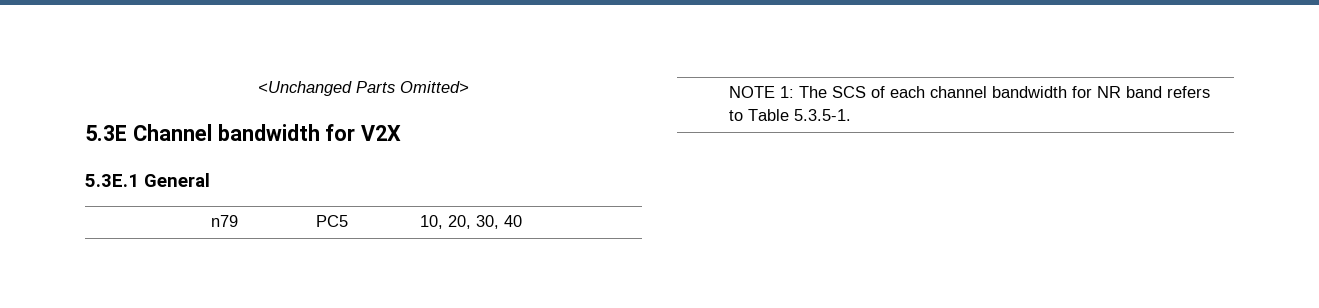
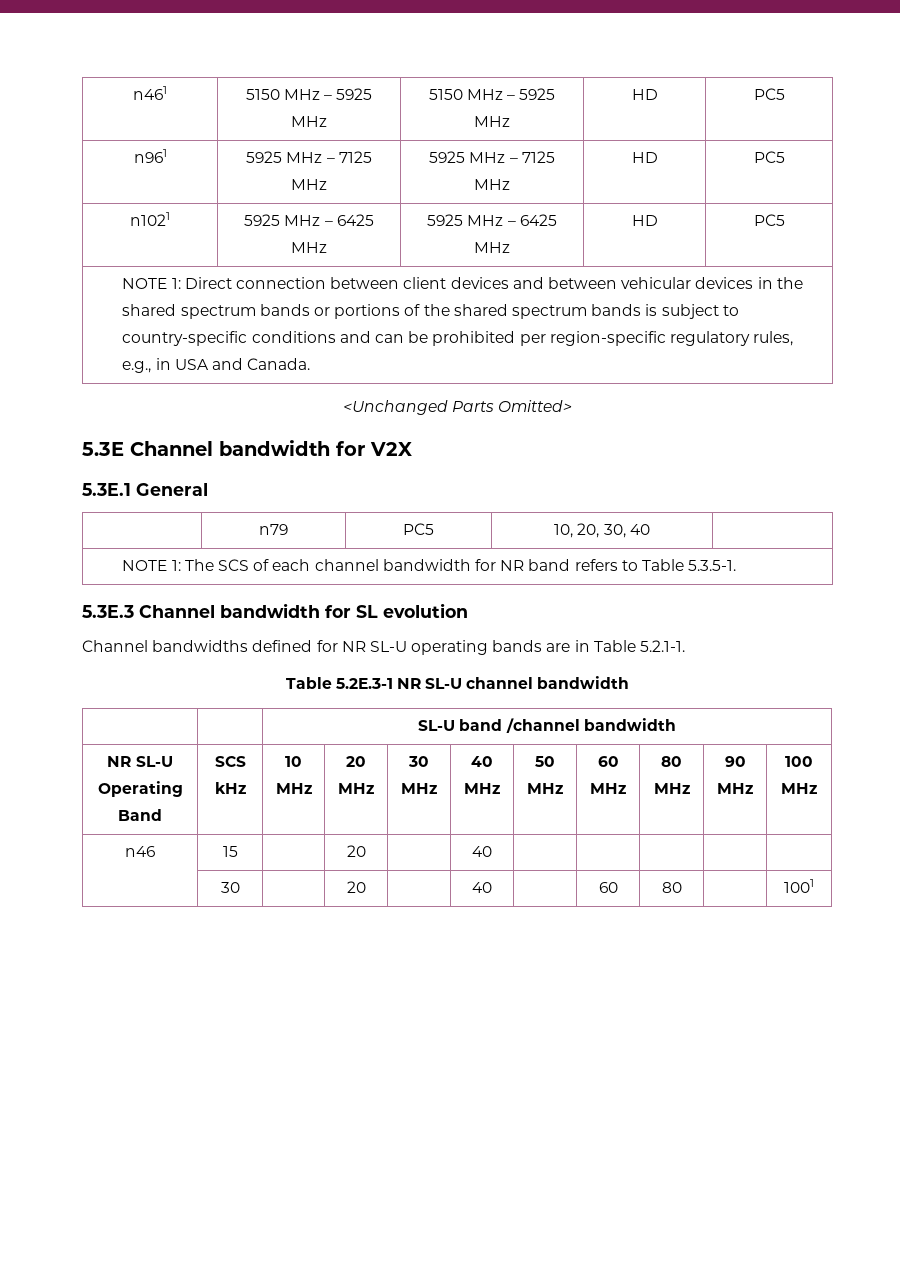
(258, 88) none -> [133,86,167,100] [245,88,373,100] [291,116,327,127] [428,88,556,100] [473,116,510,127] [631,89,658,100] [753,88,785,100] [133,149,167,163] [246,151,372,163] [291,179,327,190] [429,151,555,163] [473,179,510,190] [631,152,658,163] [753,151,785,163] [130,212,170,226] [244,214,374,226] [291,242,327,253] [427,214,557,226] [473,242,510,253] [631,215,658,226] [753,214,785,226] [122,277,803,289] [122,304,739,319] [122,331,794,346] [122,358,311,373] n461 | 5150 MHz – 5925 MHz | 5150 MHz – 5925 MHz | HD | PC5 // n961 | 5925 MHz – 7125 MHz | 5925 MHz – 7125 MHz | HD | PC5 // n1021 | 5925 MHz – 6425 MHz | 5925 MHz – 6425 MHz | HD | PC5 // NOTE 1: Direct connection between client devices and between vehicular devices in the shared spectrum bands or portions of the shared spectrum bands is subject to country-specific conditions and can be prohibited per region-specific regulatory rules, e.g., in USA and Canada. //
(851, 115) none -> [82,603,468,618] [82,640,686,655] [285,676,630,689] [418,718,676,733] [107,756,173,767] [97,781,183,797] [118,809,162,821] [214,756,246,767] [214,782,246,794] [285,756,302,767] [275,783,312,794] [346,756,366,767] [338,783,374,794] [408,756,429,767] [401,783,437,794] [471,756,493,767] [464,783,500,794] [535,756,555,767] [527,783,563,794] [597,756,619,767] [590,783,626,794] [661,756,682,767] [653,783,690,794] [724,756,746,767] [717,783,753,794] [785,756,813,767] [781,783,817,794] [125,846,155,857] [222,846,238,857] [346,845,366,857] [472,846,492,857] [220,882,240,893] [346,881,366,893] [472,882,492,893] [598,882,618,893] [661,882,682,893] [784,879,814,893] // 5.3E.3 Channel bandwidth for SL evolution // Channel bandwidths defined for NR SL-U operating bands are in Table 5.2.1-1. // Table 5.2E.3-1 NR SL-U channel bandwidth // | | SL-U band /channel bandwidth // NR SL-U Operating Band | SCS kHz | 10 MHz | 20 MHz | 30 MHz | 40 MHz | 50 MHz | 60 MHz | 80 MHz | 90 MHz | 100 MHz // n46 | 15 | | 20 | | 40 | | | | | // | 30 | | 20 | | 40 | | 60 | 80 | | 1001

